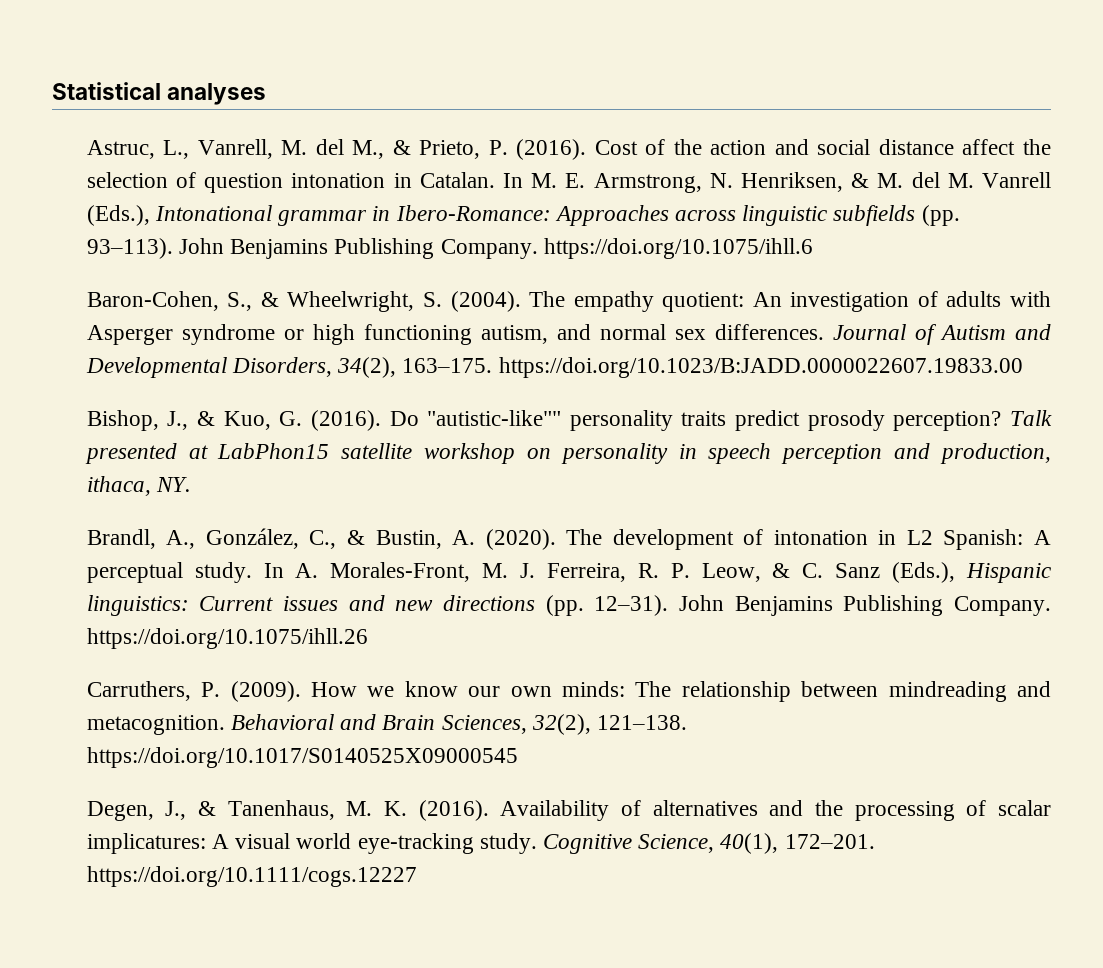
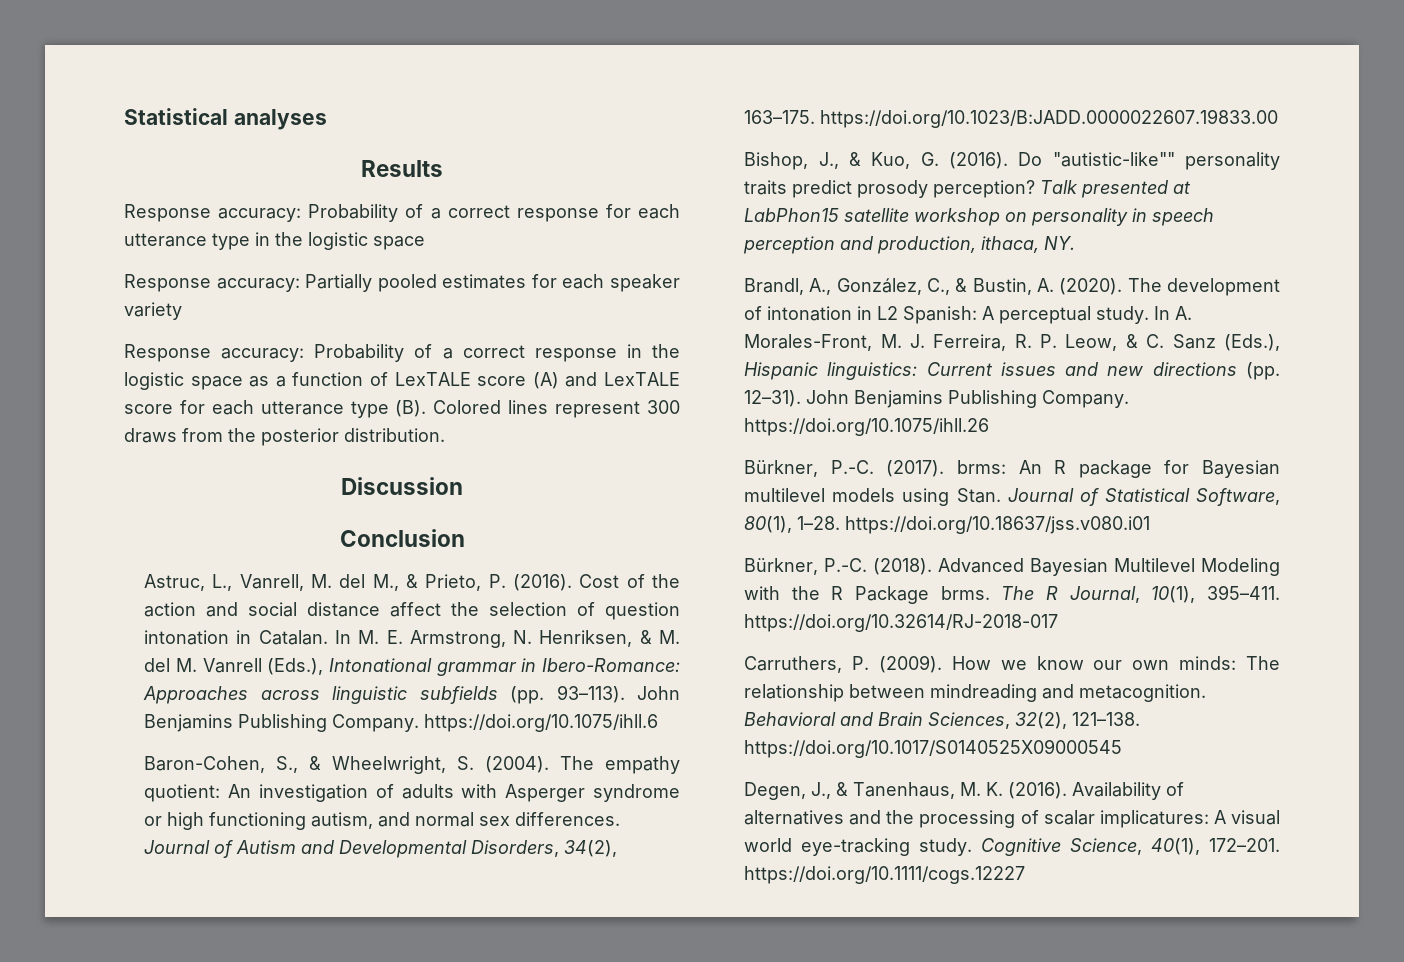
(267, 94) none -> [361,160,443,177] [124,204,680,222] [124,232,425,250] [124,274,680,292] [124,302,182,320] [124,344,680,362] [124,372,681,390] [124,400,681,418] [124,428,445,446] [341,477,463,495] [339,529,465,547] // Results // Response accuracy: Probability of a correct response for each utterance type in the logistic space // Response accuracy: Partially pooled estimates for each speaker variety // Response accuracy: Probability of a correct response in the logistic space as a function of LexTALE score (A) and LexTALE score for each utterance type (B). Colored lines represent 300 draws from the posterior distribution. // Discussion // Conclusion
(368, 638) none -> [744,460,1280,478] [744,488,1280,506] [744,516,1151,534] [744,558,1280,576] [744,585,1280,604] [744,614,1059,632] // Bürkner, P.-C. (2017). brms: An R package for Bayesian multilevel models using Stan. Journal of Statistical Software, 80(1), 1–28. https://doi.org/10.18637/jss.v080.i01 // Bürkner, P.-C. (2018). Advanced Bayesian Multilevel Modeling with the R Package brms. The R Journal, 10(1), 395–411. https://doi.org/10.32614/RJ-2018-017

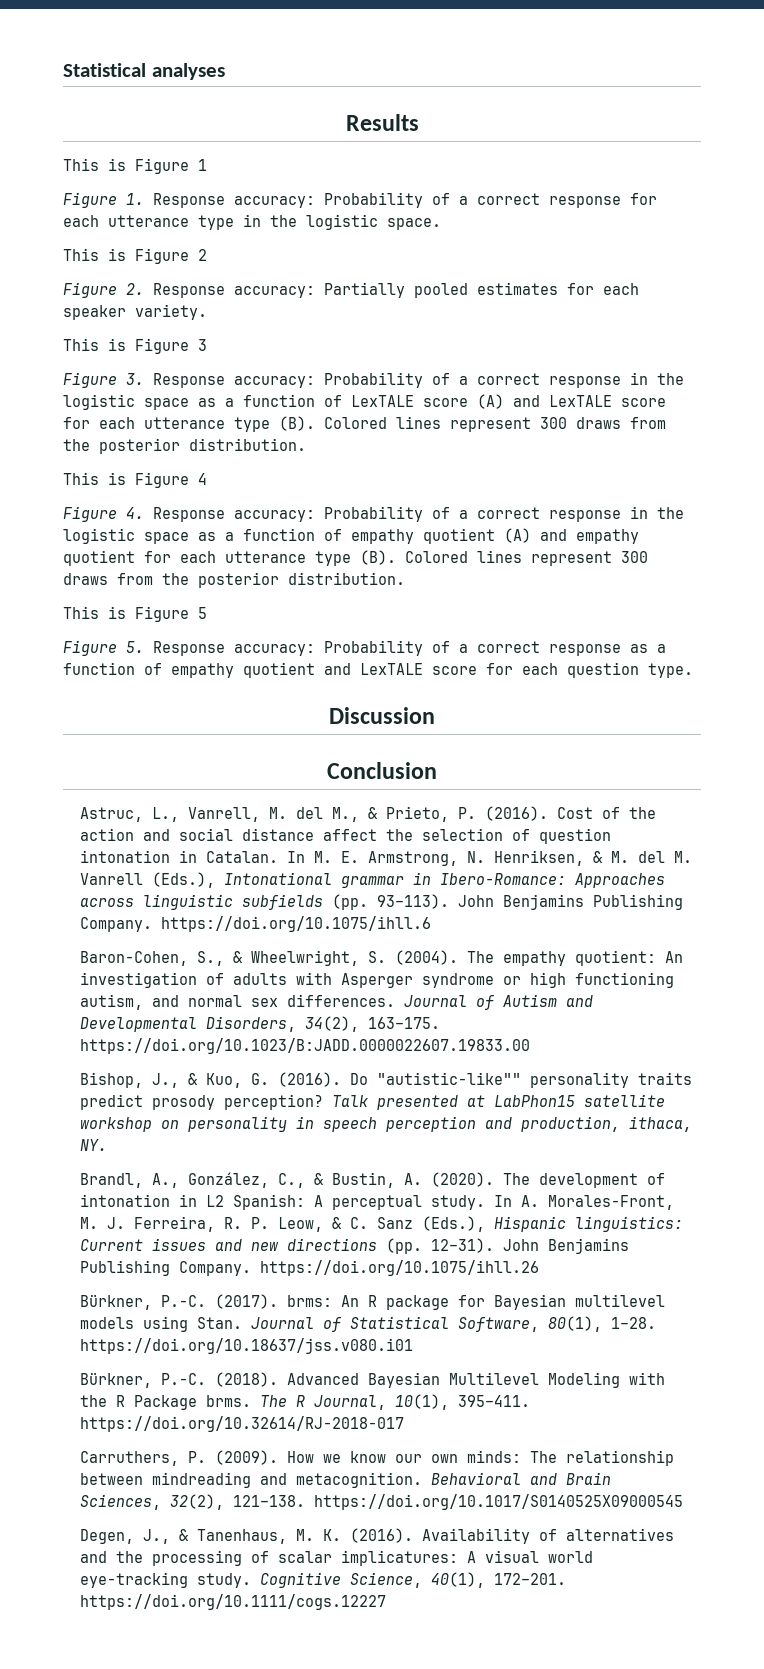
(443, 168) none -> [63,158,207,174] [63,192,144,208] This is Figure 1 // Figure 1.
[373,236,425,250] space // -> [387,218,441,230] [63,248,207,264] [63,282,144,298] space. // This is Figure 2 // Figure 2.
[124,302,182,320] variety // -> [135,304,207,320] [63,338,207,354] [63,372,144,388] variety. // This is Figure 3 // Figure 3.
(445, 435) none -> [63,472,207,488] [63,506,684,522] [63,528,639,544] [63,550,648,566] [63,572,405,588] [63,606,207,622] [63,640,666,656] [63,662,693,678] // This is Figure 4 // Figure 4. Response accuracy: Probability of a correct response in the logistic space as a function of empathy quotient (A) and empathy quotient for each utterance type (B). Colored lines represent 300 draws from the posterior distribution. // This is Figure 5 // Figure 5. Response accuracy: Probability of a correct response as a function of empathy quotient and LexTALE score for each question type.

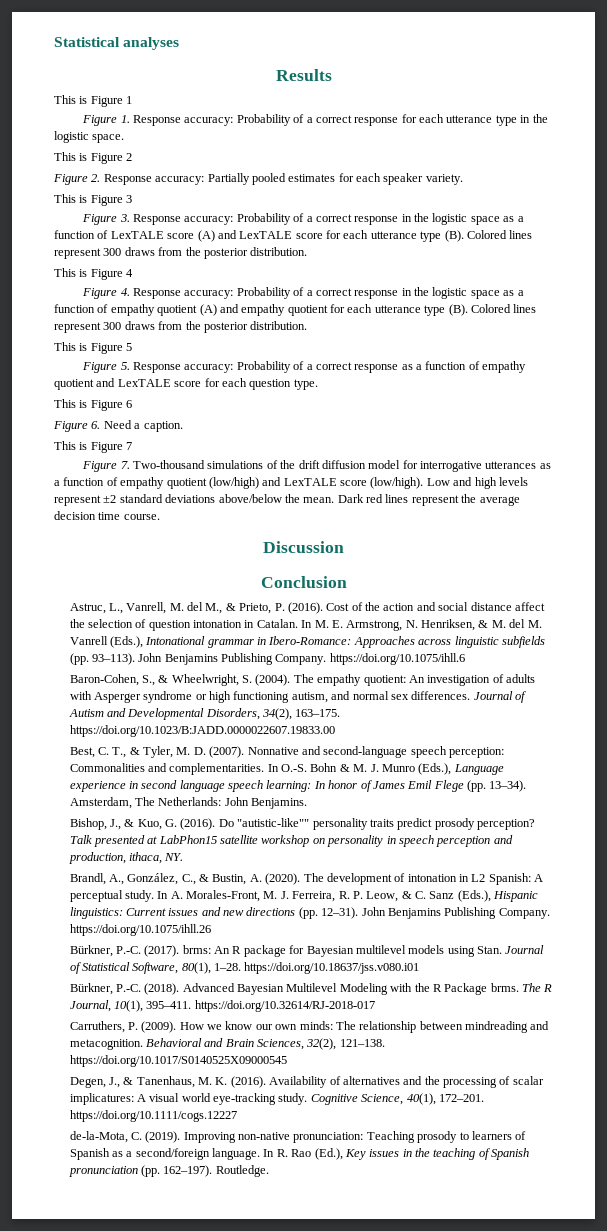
(693, 670) none -> [54,399,133,411] [53,420,183,432] [54,441,133,453] [82,460,551,472] [54,477,528,489] [54,494,520,506] [54,511,160,520] // This is Figure 6 // Figure 6. Need a caption. // This is Figure 7 // Figure 7. Two-thousand simulations of the drift diffusion model for interrogative utterances as a function of empathy quotient (low/high) and LexTALE score (low/high). Low and high levels represent ±2 standard deviations above/below the mean. Dark red lines represent the average decision time course.
(531, 1046) none -> [69,746,505,758] [69,763,504,775] [69,780,527,792] [69,797,308,809] // Best, C. T., & Tyler, M. D. (2007). Nonnative and second-language speech perception: Commonalities and complementarities. In O.-S. Bohn & M. J. Munro (Eds.), Language experience in second language speech learning: In honor of James Emil Flege (pp. 13–34). Amsterdam, The Netherlands: John Benjamins.
(387, 1602) none -> [69,1131,527,1143] [69,1148,530,1160] [68,1165,269,1177] // de-la-Mota, C. (2019). Improving non-native pronunciation: Teaching prosody to learners of Spanish as a second/foreign language. In R. Rao (Ed.), Key issues in the teaching of Spanish pronunciation (pp. 162–197). Routledge.

